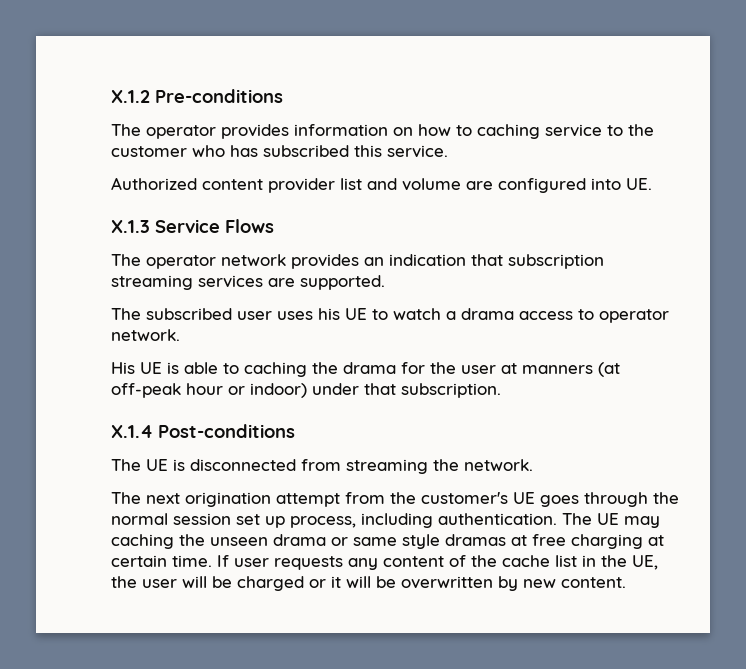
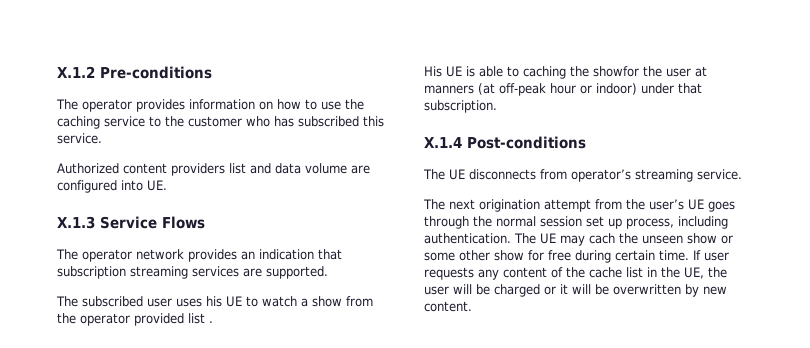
(472, 130) none -> [321,99,364,110] use the
[268,178,335,193] provider -> [171,163,225,176] providers
(397, 184) none -> [275,163,301,174] data
[461,308,669,323] [111,329,180,341] drama access to operator network. -> [312,296,373,307] [57,313,213,326] show from the operator provided list .
[343,362,425,374] drama for -> [593,66,639,77] showfor
[173,459,533,474] is disconnected from streaming the network. -> [469,169,742,182] disconnects from operator’s streaming service.
[421,492,508,504] customer's -> [649,199,684,210] user’s
[111,534,174,549] caching -> [589,233,615,244] cach
[273,534,664,549] drama or same style dramas at free charging at -> [687,233,733,244] [424,250,611,263] show or some other show for free during

